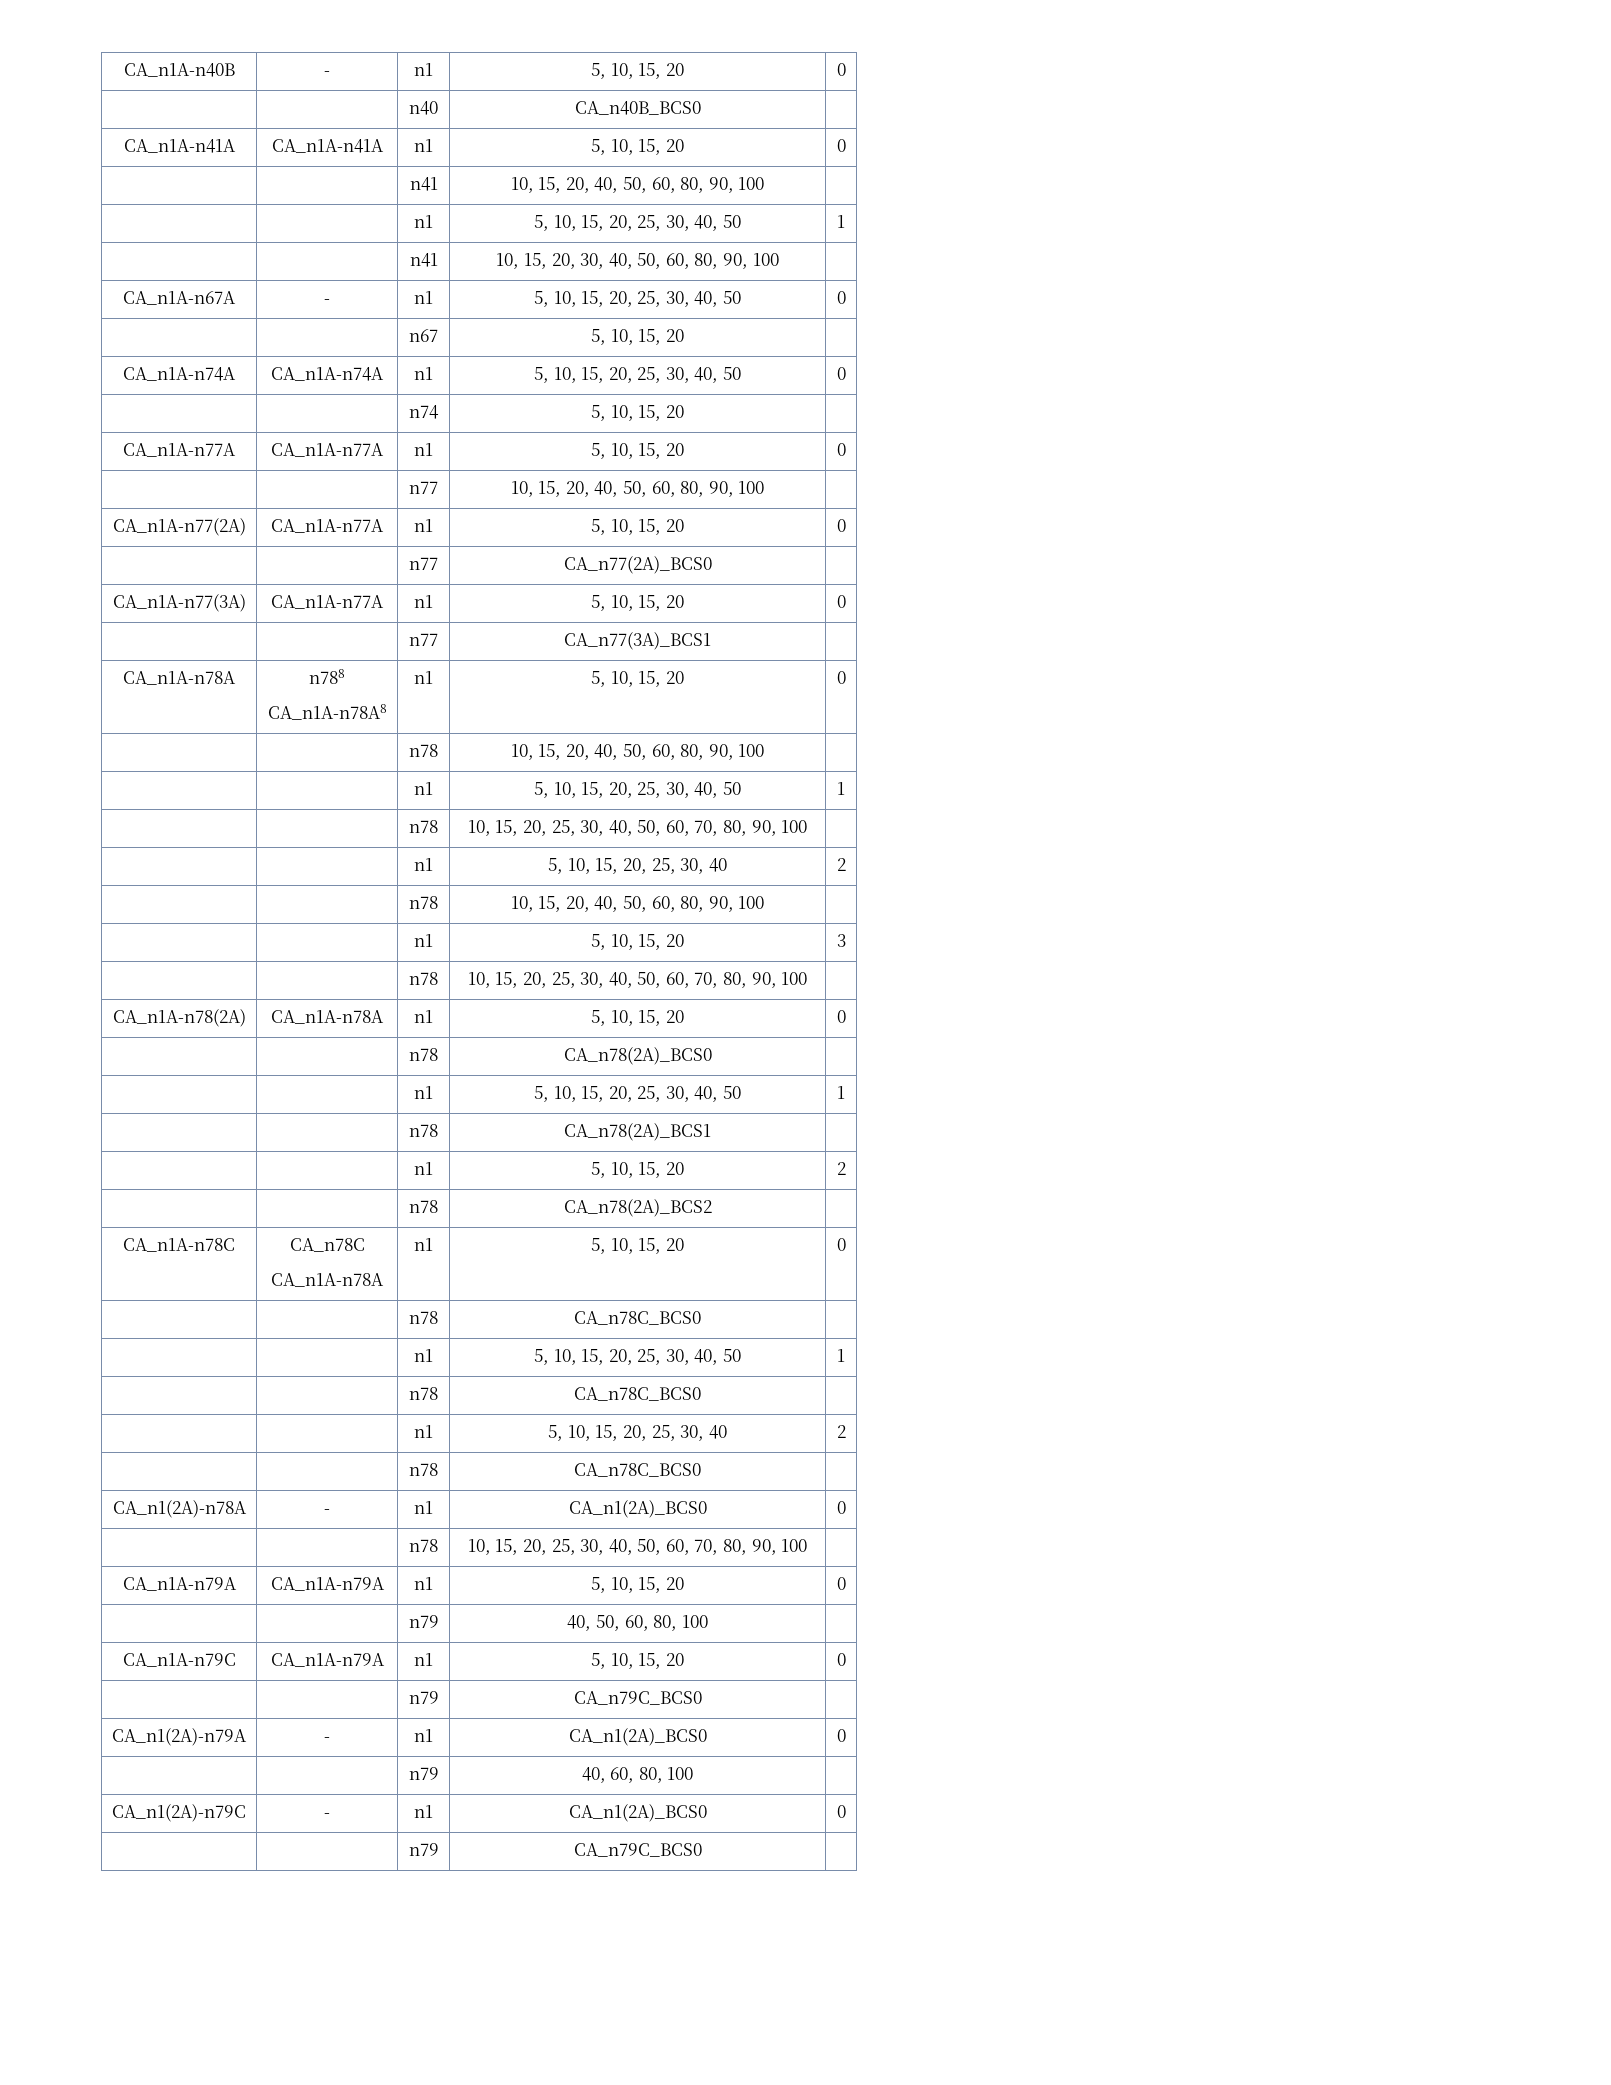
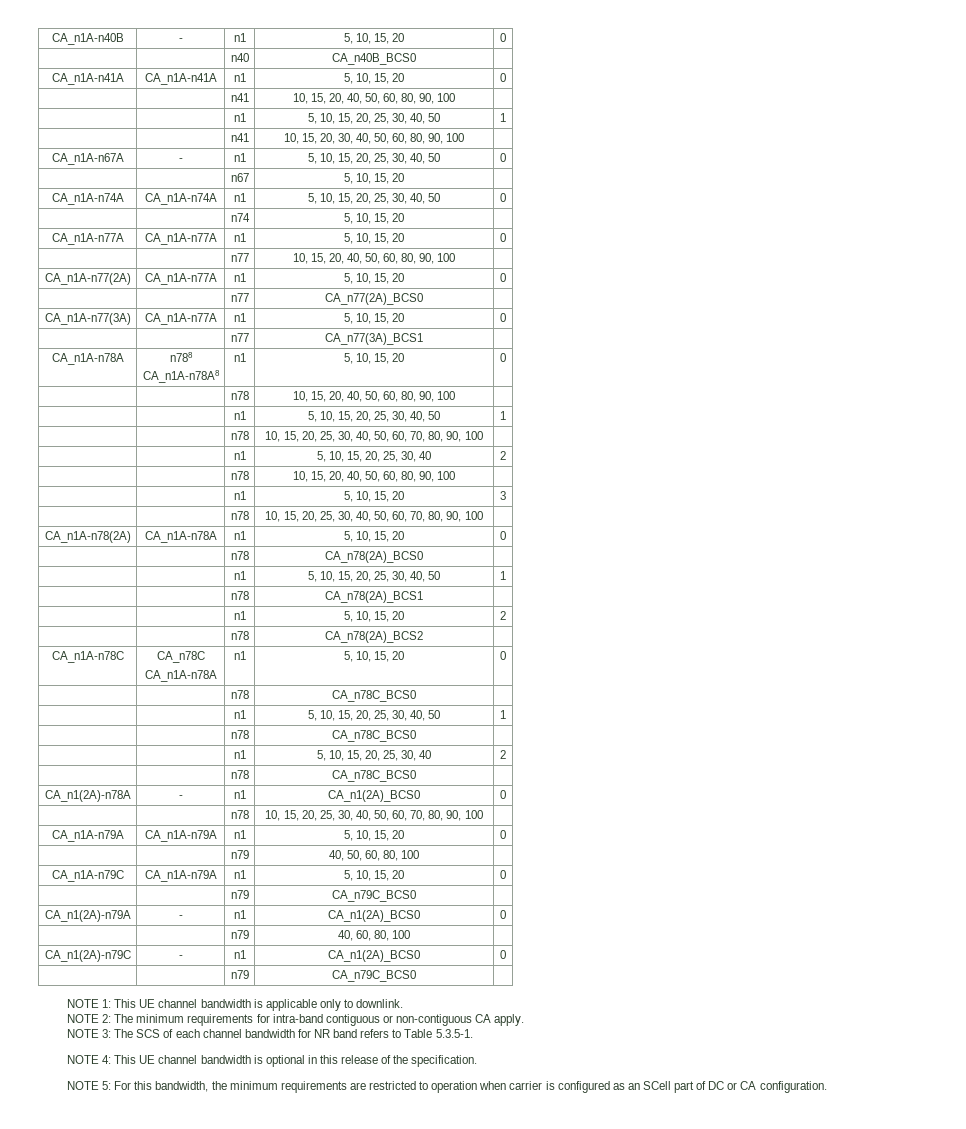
(702, 1850) none -> [67,999,404,1011] [67,1014,525,1026] [67,1029,473,1038] [67,1055,478,1067] [67,1081,827,1093] // NOTE 1: This UE channel bandwidth is applicable only to downlink. // NOTE 2: The minimum requirements for intra-band contiguous or non-contiguous CA apply. // NOTE 3: The SCS of each channel bandwidth for NR band refers to Table 5.3.5-1. // NOTE 4: This UE channel bandwidth is optional in this release of the specification. // NOTE 5: For this bandwidth, the minimum requirements are restricted to operation when carrier is configured as an SCell part of DC or CA configuration.

